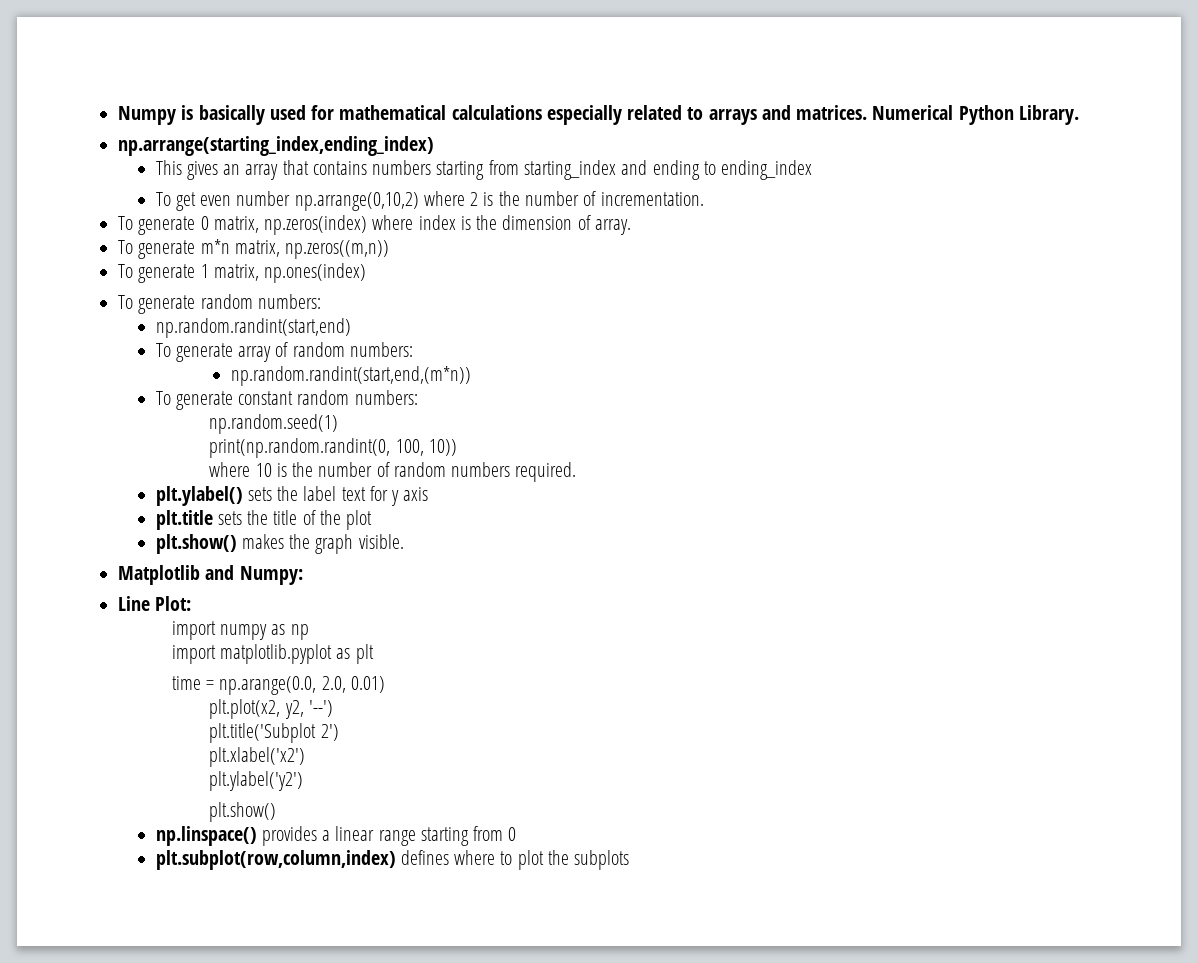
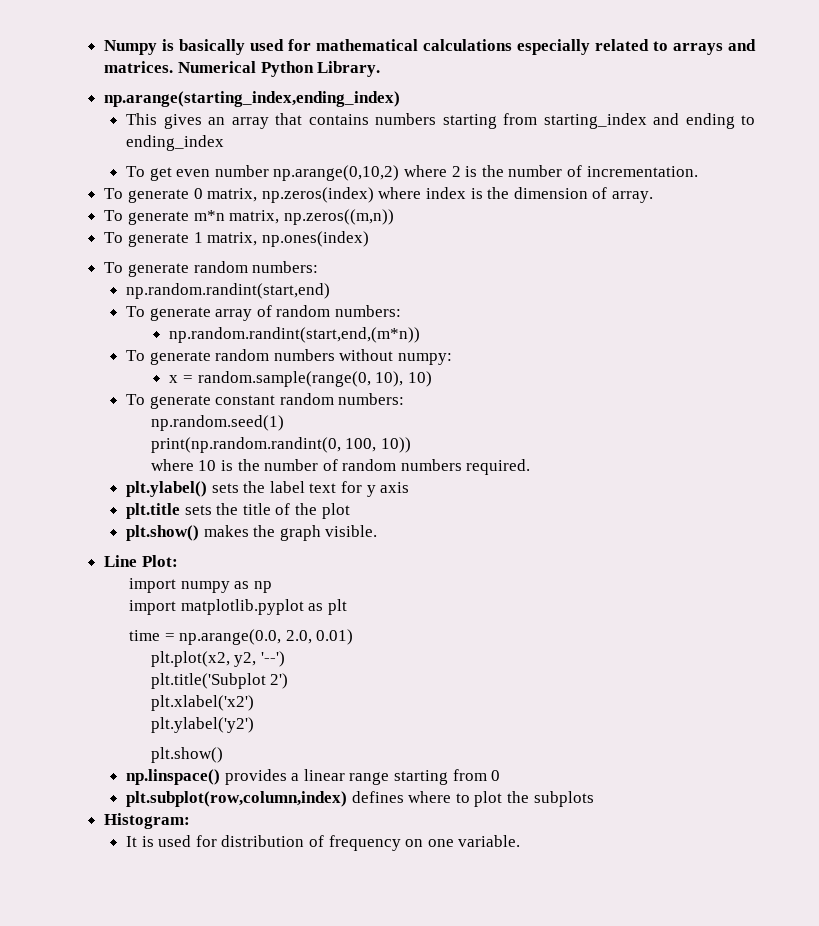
[118,136,435,156] np.arrange(starting_index,ending_index) -> [104,91,401,107] np.arange(starting_index,ending_index)
[294,192,419,211] np.arrange(0,10,2) -> [273,165,400,181] np.arange(0,10,2)
(471, 376) none -> [126,349,453,365] [169,371,432,387] // To generate random numbers without numpy: // x = random.sample(range(0, 10), 10)
[118,565,303,585] // Matplotlib and Numpy: -> (378, 531) none
(630, 860) none -> [104,813,191,829] [126,835,521,851] // Histogram: // It is used for distribution of frequency on one variable.

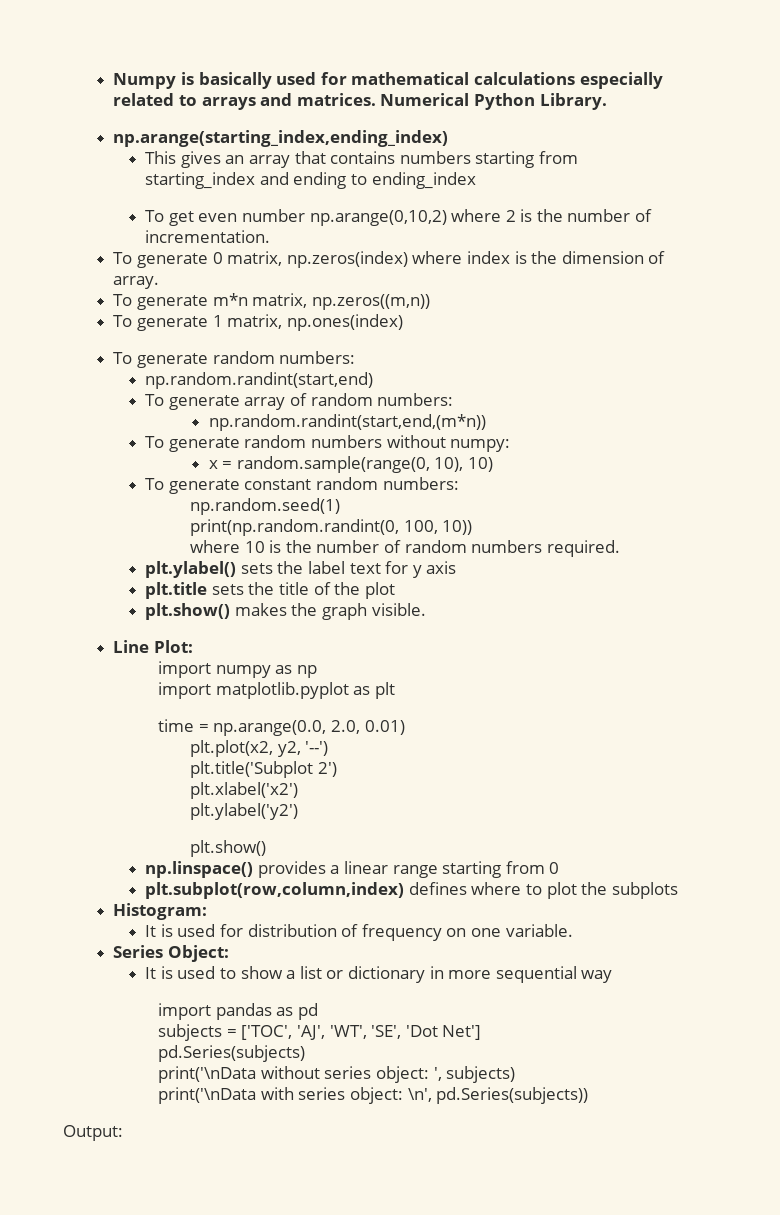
(521, 841) none -> [113,945,230,962] [145,966,613,983] [158,1003,318,1020] [158,1024,482,1041] [158,1045,306,1062] [158,1066,516,1083] [158,1087,589,1104] [63,1125,123,1141] // Series Object: // It is used to show a list or dictionary in more sequential way // import pandas as pd // subjects = ['TOC', 'AJ', 'WT', 'SE', 'Dot Net'] // pd.Series(subjects) // print('\nData without series object: ', subjects) // print('\nData with series object: \n', pd.Series(subjects)) // Output:

